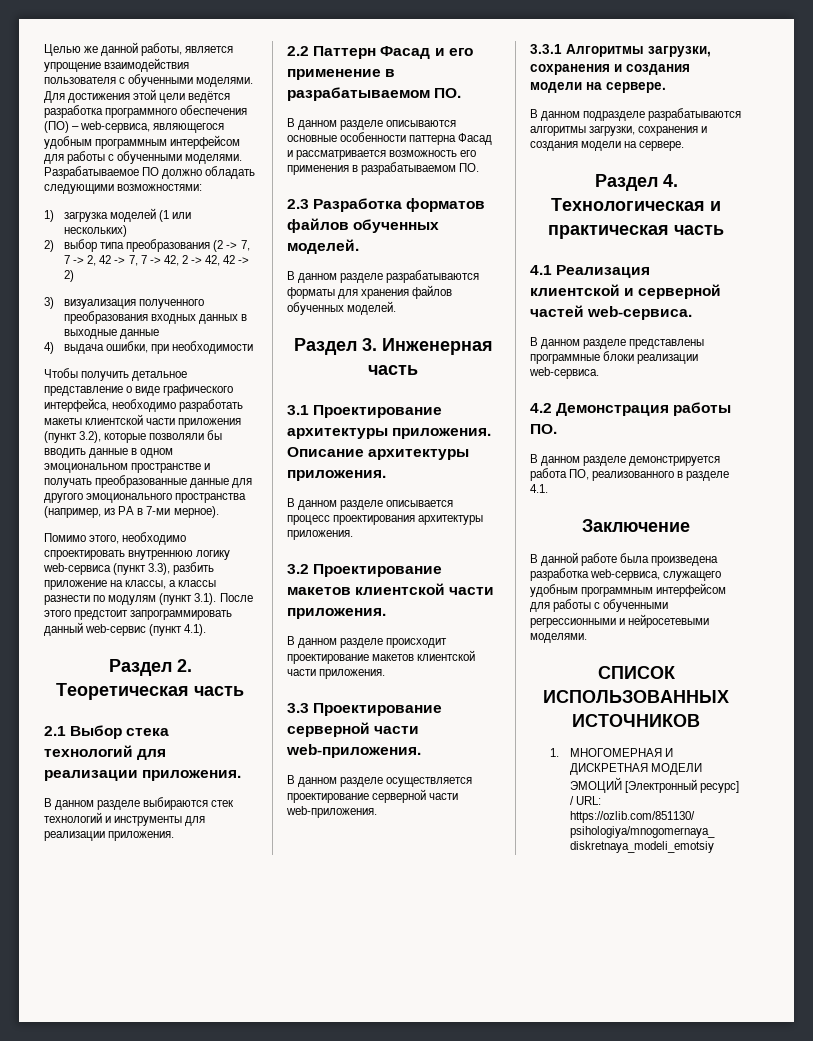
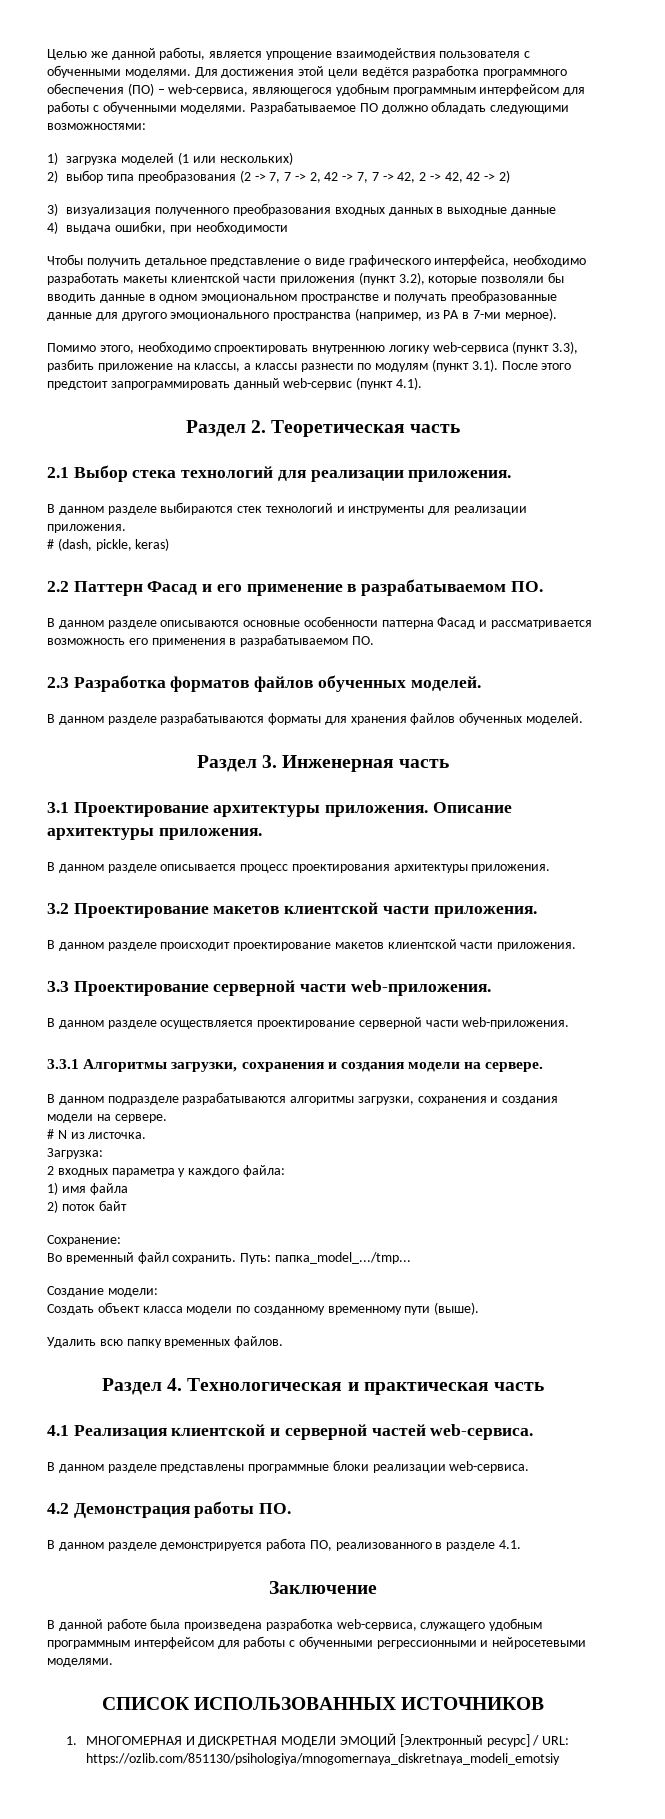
(175, 836) none -> [47,538,170,551] // # (dash, pickle, keras)
(685, 146) none -> [47,1129,147,1139] [47,1148,103,1159] [47,1165,285,1177] [47,1182,128,1195] [47,1200,127,1213] [47,1235,121,1246] [47,1252,411,1264] [47,1286,158,1297] [47,1302,480,1315] [47,1336,284,1348] // # N из листочка. // Загрузка: // 2 входных параметра у каждого файла: // 1) имя файла // 2) поток байт // Сохранение: // Во временный файл сохранить. Путь: папка_model_.../tmp... // Создание модели: // Создать объект класса модели по созданному временному пути (выше). // Удалить всю папку временных файлов.

